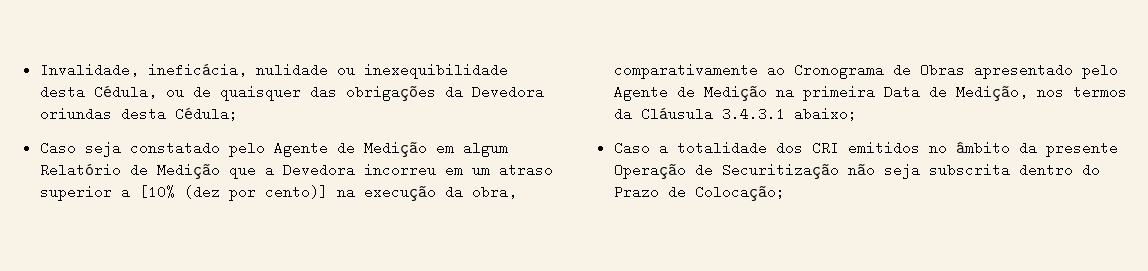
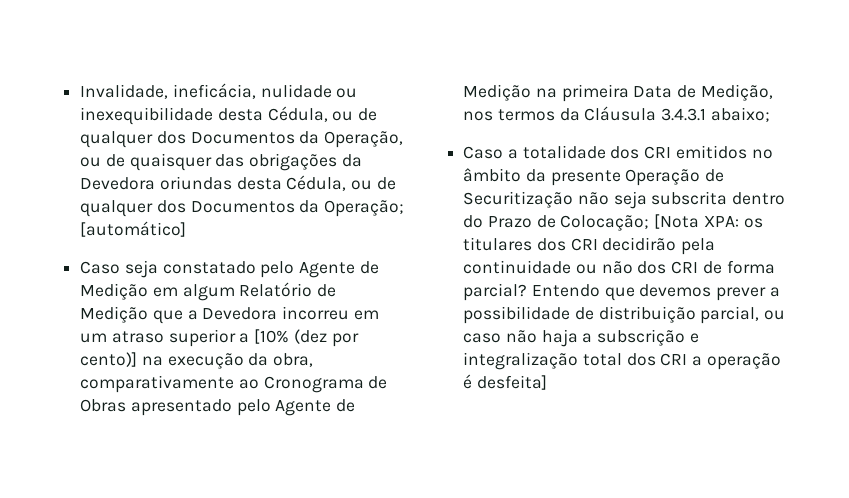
(211, 92) none -> [80,131,404,148] [80,154,125,167] qualquer dos Documentos da Operação, ou de
[174,107,238,121] Cédula; -> [286,175,396,191] [80,200,405,217] [80,221,187,237] Cédula, ou de qualquer dos Documentos da Operação; [automático]
(785, 193) none -> [654,214,763,229] [463,237,716,255] [463,260,775,274] [463,283,780,301] [463,306,786,324] [463,329,699,347] [463,352,781,370] [463,374,547,390] [Nota XPA: os titulares dos CRI decidirão pela continuidade ou não dos CRI de forma parcial? Entendo que devemos prever a possibilidade de distribuição parcial, ou caso não haja a subscrição e integralização total dos CRI a operação é desfeita]

